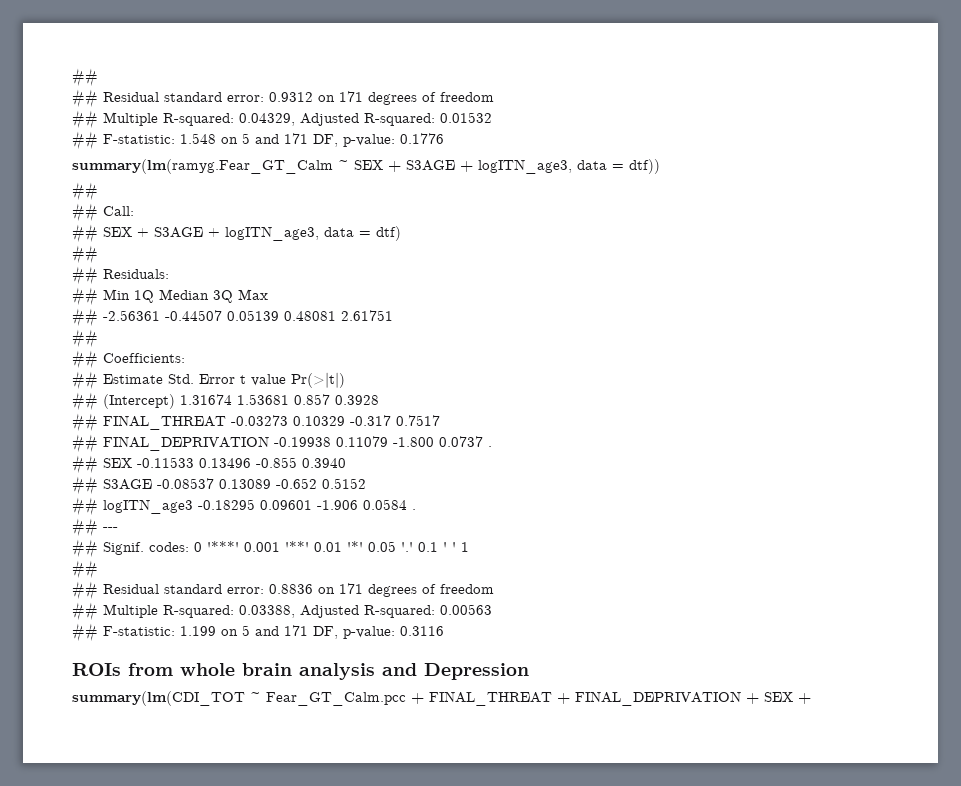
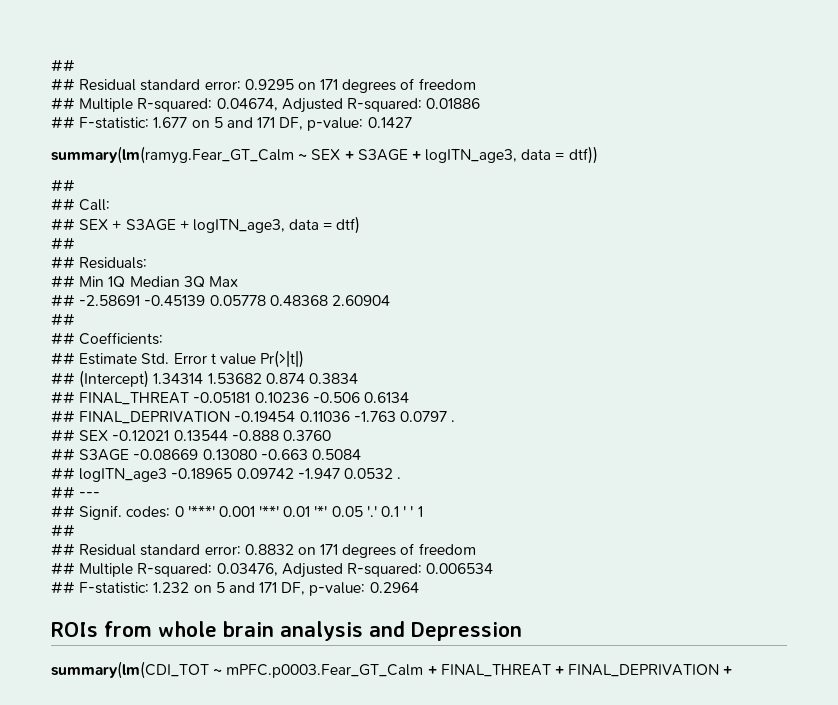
[72,68,98,87] [72,89,494,108] [72,110,492,129] [72,131,444,150] ## // ## Residual standard error: 0.9312 on 171 degrees of freedom // ## Multiple R-squared: 0.04329, Adjusted R-squared: 0.01532 // ## F-statistic: 1.548 on 5 and 171 DF, p-value: 0.1776 -> [51,59,75,72] [51,78,476,93] [51,97,481,113] [51,116,412,131] ## // ## Residual standard error: 0.9295 on 171 degrees of freedom // ## Multiple R-squared: 0.04674, Adjusted R-squared: 0.01886 // ## F-statistic: 1.677 on 5 and 171 DF, p-value: 0.1427
[103,310,393,321] -2.56361 -0.44507 0.05139 0.48081 2.61751 -> [79,295,390,306] -2.58691 -0.45139 0.05778 0.48368 2.60904
[180,394,379,405] [72,413,440,432] [72,434,492,453] [72,455,346,474] [72,476,366,495] [72,497,407,516] 1.31674 1.53681 0.857 0.3928 // ## FINAL_THREAT -0.03273 0.10329 -0.317 0.7517 // ## FINAL_DEPRIVATION -0.19938 0.11079 -1.800 0.0737 . // ## SEX -0.11533 0.13496 -0.855 0.3940 // ## S3AGE -0.08537 0.13089 -0.652 0.5152 // ## logITN_age3 -0.18295 0.09601 -1.906 0.0584 -> [153,373,358,384] [51,391,409,405] [51,410,456,424] [51,429,331,442] [51,448,361,461] [51,467,393,482] 1.34314 1.53682 0.874 0.3834 // ## FINAL_THREAT -0.05181 0.10236 -0.506 0.6134 // ## FINAL_DEPRIVATION -0.19454 0.11036 -1.763 0.0797 . // ## SEX -0.12021 0.13544 -0.888 0.3760 // ## S3AGE -0.08669 0.13080 -0.663 0.5084 // ## logITN_age3 -0.18965 0.09742 -1.947 0.0532
[269,583,494,597] [72,602,492,621] [72,623,444,642] 0.8836 on 171 degrees of freedom // ## Multiple R-squared: 0.03388, Adjusted R-squared: 0.00563 // ## F-statistic: 1.199 on 5 and 171 DF, p-value: 0.3116 -> [244,543,476,558] [51,562,494,578] [51,581,419,596] 0.8832 on 171 degrees of freedom // ## Multiple R-squared: 0.03476, Adjusted R-squared: 0.006534 // ## F-statistic: 1.232 on 5 and 171 DF, p-value: 0.2964
[266,692,406,706] Fear_GT_Calm.pcc -> [226,664,424,678] mPFC.p0003.Fear_GT_Calm
[764,692,811,704] SEX + -> (733, 670) none

